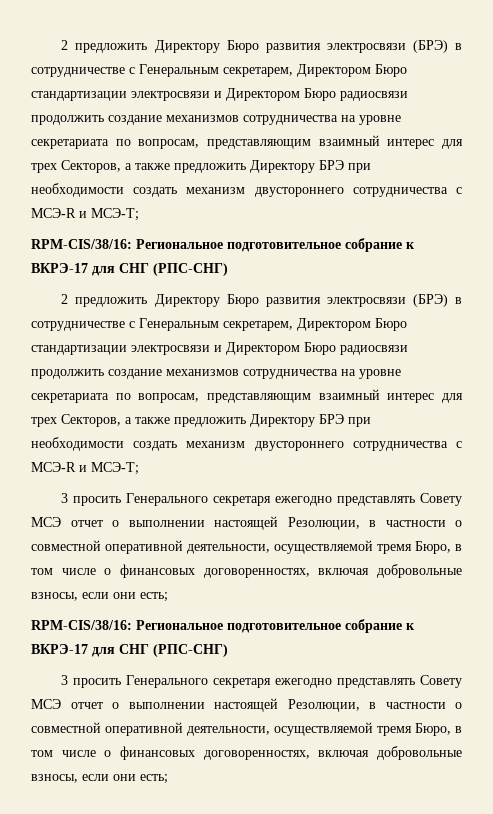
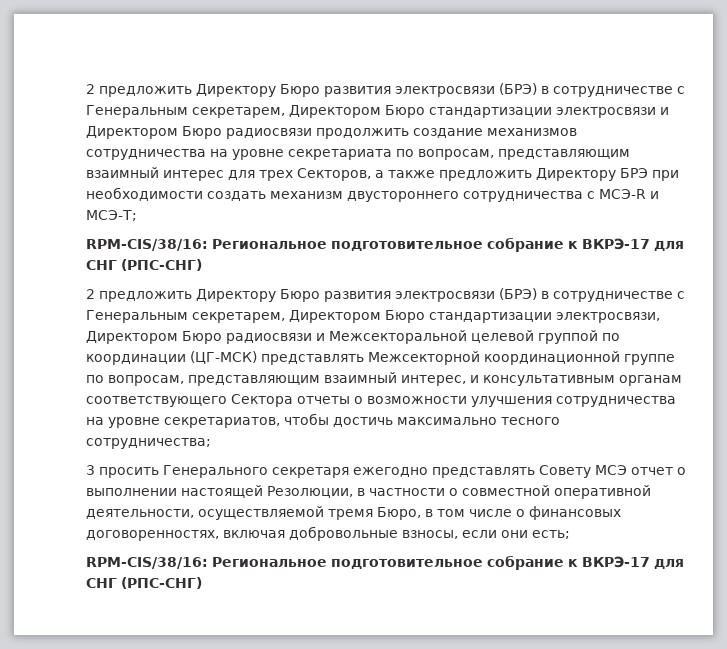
[131,342,408,355] [31,369,401,379] [31,389,464,403] [31,414,371,427] [31,437,462,451] [31,462,139,475] электросвязи и Директором Бюро радиосвязи продолжить создание механизмов сотрудничества на уровне секретариата по вопросам, представляющим взаимный интерес для трех Секторов, а также предложить Директору БРЭ при необходимости создать механизм двустороннего сотрудничества с МСЭ-R и МСЭ-T; -> [556,312,660,323] [86,330,620,344] [86,351,675,365] [86,372,682,386] [86,394,676,407] [86,413,560,428] [86,438,211,449] электросвязи, Директором Бюро радиосвязи и Межсекторальной целевой группой по координации (ЦГ-МСК) представлять Межсекторной координационной группе по вопросам, представляющим взаимный интерес, и консультативным органам соответствующего Сектора отчеты о возможности улучшения сотрудничества на уровне секретариатов, чтобы достичь максимально тесного сотрудничества;
[61,675,463,688] [31,698,462,712] [31,722,462,736] [31,746,462,760] [31,774,168,784] // 3 просить Генерального секретаря ежегодно представлять Совету МСЭ отчет о выполнении настоящей Резолюции, в частности о совместной оперативной деятельности, осуществляемой тремя Бюро, в том числе о финансовых договоренностях, включая добровольные взносы, если они есть; -> (202, 583) none

